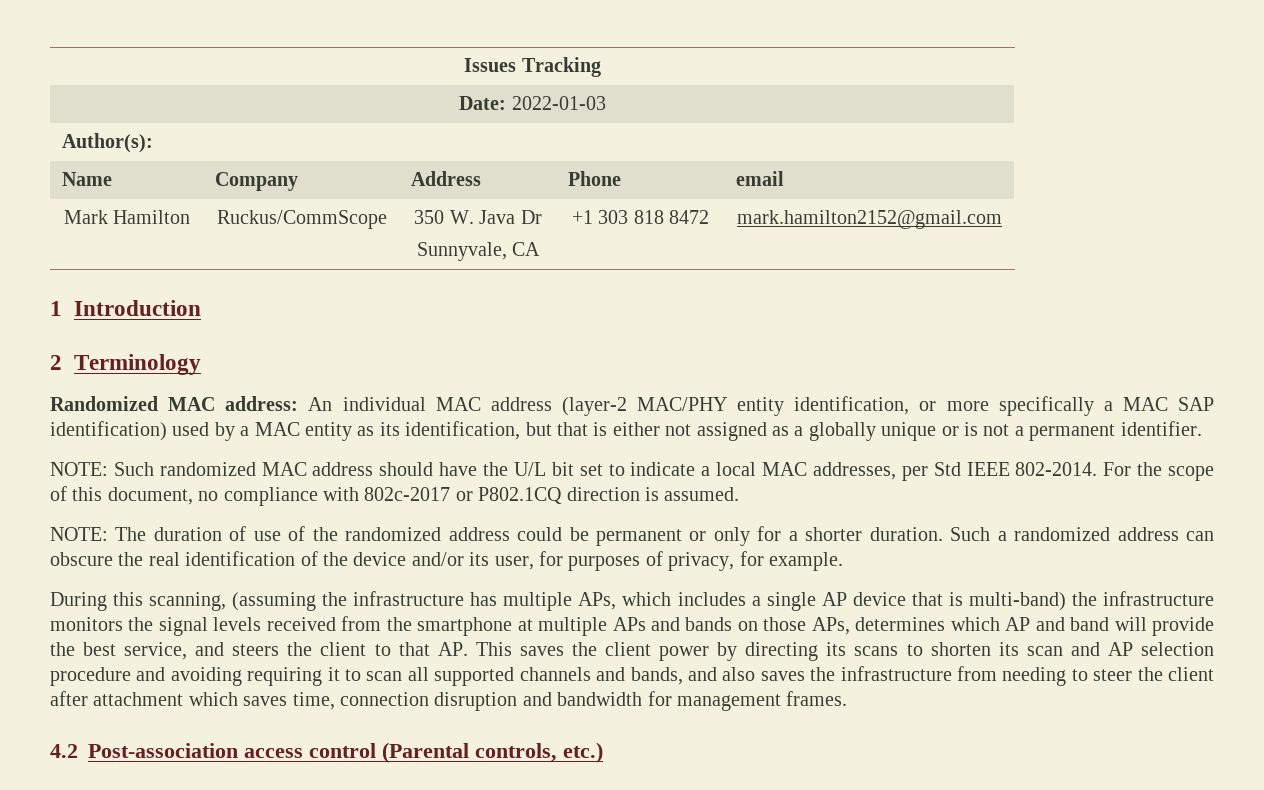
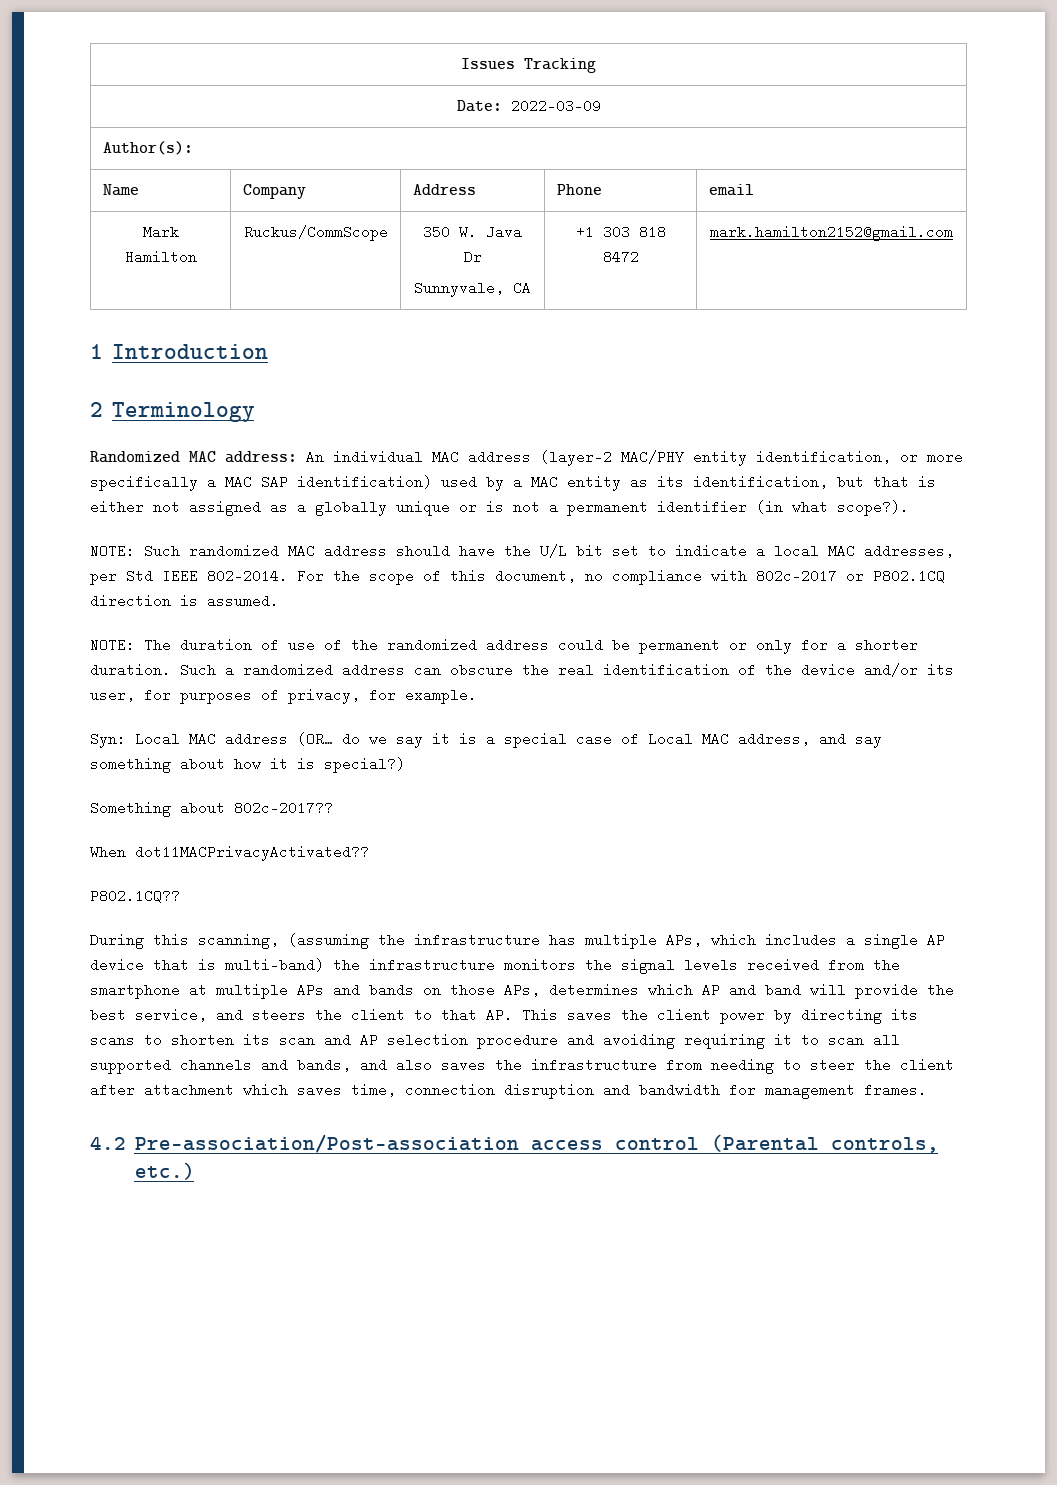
[511,96,606,110] 2022-01-03 -> [510,99,601,113] 2022-03-09
[1120,421,1202,436] identifier. -> [657,500,909,516] identifier (in what scope?).
(843, 561) none -> [90,732,882,748] [90,757,405,773] [90,801,333,817] [90,845,369,861] [90,889,180,903] // Syn: Local MAC address (OR… do we say it is a special case of Local MAC address, and say something about how it is special?) // Something about 802c-2017?? // When dot11MACPrivacyActivated?? // P802.1CQ??
[88,743,238,758] Post-association -> [134,1134,519,1153] Pre-association/Post-association

